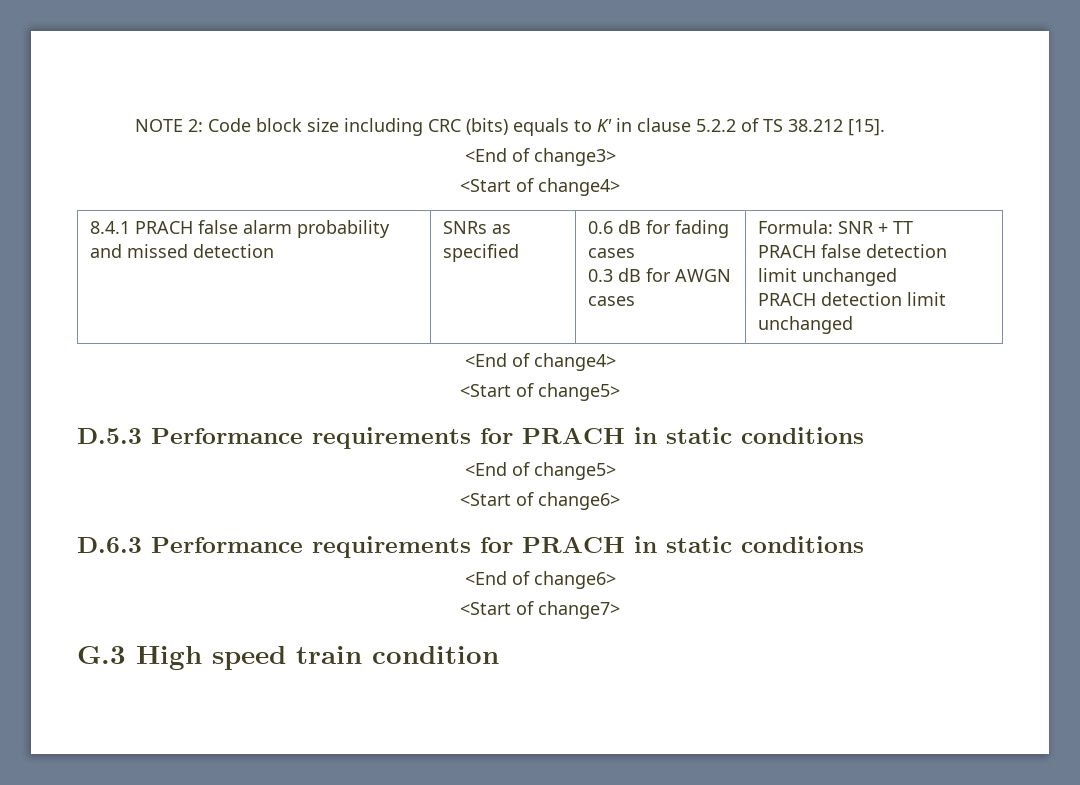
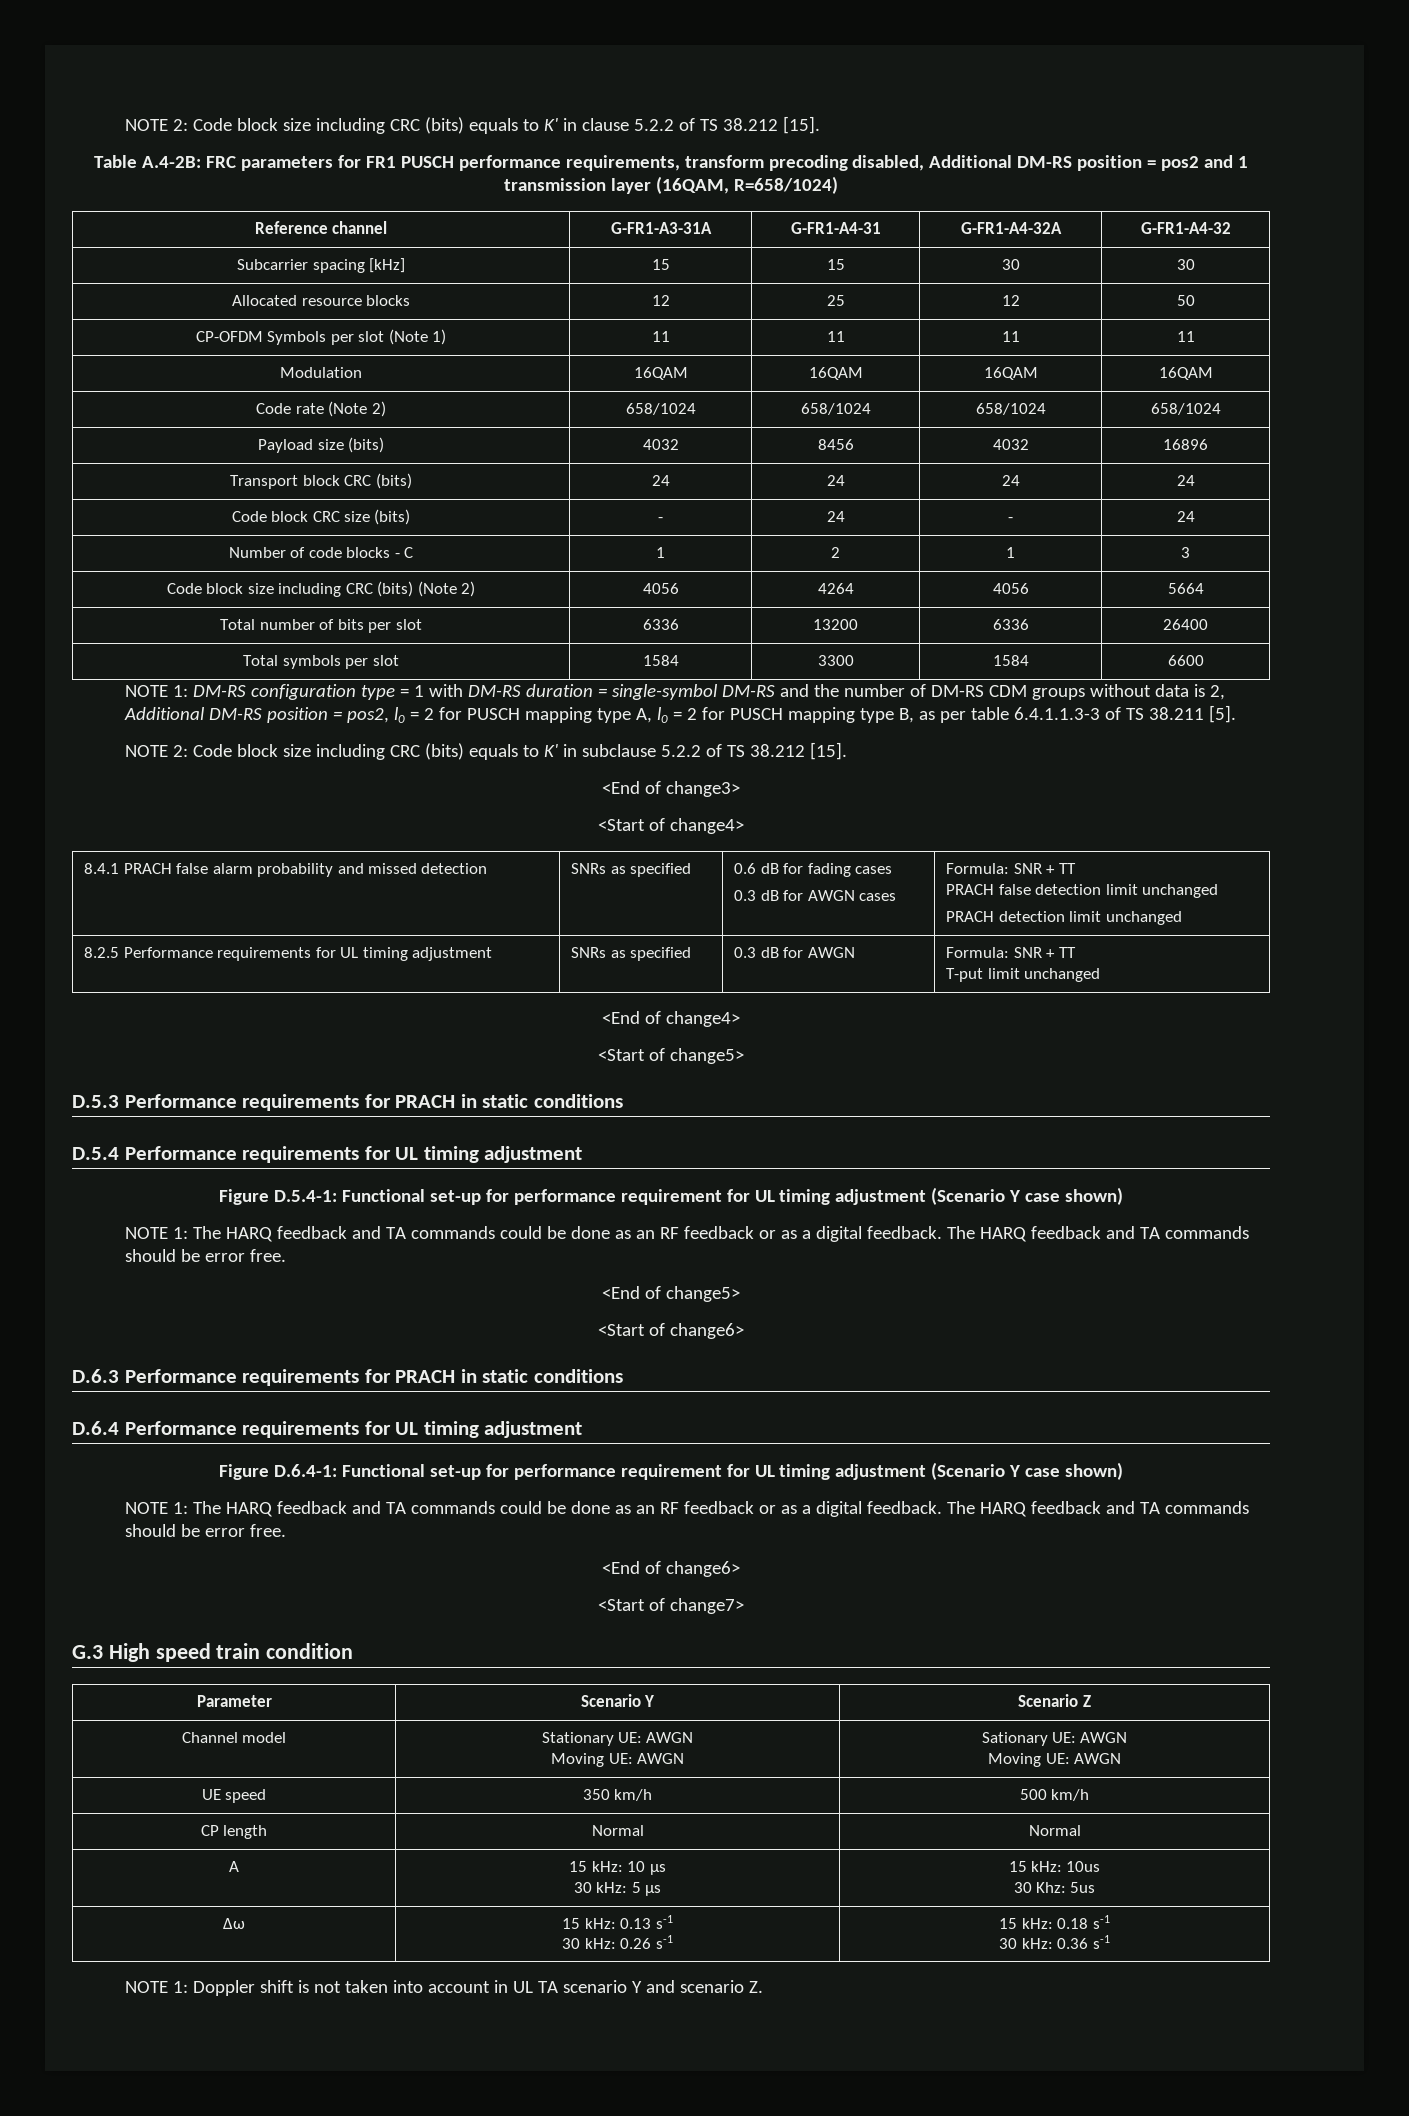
(885, 127) none -> [93,155,1249,171] [504,176,838,194] [254,221,388,234] [610,222,712,234] [790,222,881,234] [960,222,1062,234] [1140,222,1231,234] [237,258,405,273] [651,259,670,270] [826,259,845,270] [1001,259,1020,270] [1176,259,1195,270] [232,295,410,306] [651,295,670,306] [826,295,845,306] [1001,295,1020,306] [1176,295,1195,306] [195,329,447,345] [651,331,670,342] [826,331,845,342] [1001,331,1020,342] [1176,331,1195,342] [280,367,362,378] [633,367,688,380] [808,367,863,380] [983,367,1038,380] [1158,367,1213,380] [256,401,386,417] [625,403,696,415] [800,403,871,415] [975,403,1046,415] [1150,403,1221,415] [258,437,384,453] [642,439,679,450] [817,439,854,450] [992,439,1029,450] [1163,439,1208,450] [230,473,412,489] [651,475,670,486] [826,475,845,486] [1001,475,1020,486] [1176,475,1195,486] [231,509,411,525] [658,517,663,522] [826,511,845,522] [1008,517,1013,522] [1176,511,1195,522] [228,547,414,558] [656,547,665,558] [831,547,840,558] [1006,547,1015,558] [1181,547,1190,558] [166,581,476,597] [642,583,679,594] [817,583,854,594] [992,583,1029,594] [1167,583,1204,594] [220,619,422,633] [642,619,679,630] [813,619,858,630] [992,619,1029,630] [1163,619,1208,630] [243,655,399,669] [642,655,679,666] [817,655,854,666] [992,655,1029,666] [1167,655,1204,666] [124,684,1225,700] [123,705,1236,723] [124,742,847,760] // Table A.4-2B: FRC parameters for FR1 PUSCH performance requirements, transform precoding disabled, Additional DM-RS position = pos2 and 1 transmission layer (16QAM, R=658/1024) // Reference channel | G-FR1-A3-31A | G-FR1-A4-31 | G-FR1-A4-32A | G-FR1-A4-32 // Subcarrier spacing [kHz] | 15 | 15 | 30 | 30 // Allocated resource blocks | 12 | 25 | 12 | 50 // CP-OFDM Symbols per slot (Note 1) | 11 | 11 | 11 | 11 // Modulation | 16QAM | 16QAM | 16QAM | 16QAM // Code rate (Note 2) | 658/1024 | 658/1024 | 658/1024 | 658/1024 // Payload size (bits) | 4032 | 8456 | 4032 | 16896 // Transport block CRC (bits) | 24 | 24 | 24 | 24 // Code block CRC size (bits) | - | 24 | - | 24 // Number of code blocks - C | 1 | 2 | 1 | 3 // Code block size including CRC (bits) (Note 2) | 4056 | 4264 | 4056 | 5664 // Total number of bits per slot | 6336 | 13200 | 6336 | 26400 // Total symbols per slot | 1584 | 3300 | 1584 | 6600 // NOTE 1: DM-RS configuration type = 1 with DM-RS duration = single-symbol DM-RS and the number of DM-RS CDM groups without data is 2, Additional DM-RS position = pos2, l0 = 2 for PUSCH mapping type A, l0 = 2 for PUSCH mapping type B, as per table 6.4.1.1.3-3 of TS 38.211 [5]. // NOTE 2: Code block size including CRC (bits) equals to K' in subclause 5.2.2 of TS 38.212 [15].
(854, 325) none -> [84,947,492,961] [571,947,692,961] [734,947,855,958] [946,947,1076,958] [946,968,1101,982] // 8.2.5 Performance requirements for UL timing adjustment | SNRs as specified | 0.3 dB for AWGN | Formula: SNR + TT // T-put limit unchanged
(864, 435) none -> [72,1146,583,1163] [218,1187,1124,1205] [124,1226,1249,1242] [124,1249,286,1262] // D.5.4 Performance requirements for UL timing adjustment // Figure D.5.4-1: Functional set-up for performance requirement for UL timing adjustment (Scenario Y case shown) // NOTE 1: The HARQ feedback and TA commands could be done as an RF feedback or as a digital feedback. The HARQ feedback and TA commands should be error free.
(864, 544) none -> [72,1421,583,1438] [218,1462,1124,1480] [124,1501,1249,1517] [124,1524,286,1537] // D.6.4 Performance requirements for UL timing adjustment // Figure D.6.4-1: Functional set-up for performance requirement for UL timing adjustment (Scenario Y case shown) // NOTE 1: The HARQ feedback and TA commands could be done as an RF feedback or as a digital feedback. The HARQ feedback and TA commands should be error free.
(499, 655) none -> [196,1695,272,1707] [580,1694,655,1707] [1018,1694,1091,1707] [181,1732,287,1743] [541,1732,694,1746] [551,1753,684,1767] [981,1732,1128,1746] [988,1753,1121,1767] [201,1789,267,1803] [582,1789,653,1801] [1019,1789,1090,1801] [200,1825,268,1839] [591,1825,644,1836] [1028,1825,1081,1836] [229,1861,239,1872] [569,1861,666,1875] [573,1882,662,1896] [1008,1861,1101,1872] [1013,1882,1096,1893] [223,1918,245,1929] [562,1915,673,1929] [562,1935,673,1949] [999,1915,1110,1929] [999,1935,1110,1949] [124,1980,763,1996] // Parameter | Scenario Y | Scenario Z // Channel model | Stationary UE: AWGN // Moving UE: AWGN | Sationary UE: AWGN // Moving UE: AWGN // UE speed | 350 km/h | 500 km/h // CP length | Normal | Normal // A | 15 kHz: 10 μs // 30 kHz: 5 μs | 15 kHz: 10us // 30 Khz: 5us // Δω | 15 kHz: 0.13 s-1 // 30 kHz: 0.26 s-1 | 15 kHz: 0.18 s-1 // 30 kHz: 0.36 s-1 // NOTE 1: Doppler shift is not taken into account in UL TA scenario Y and scenario Z.

